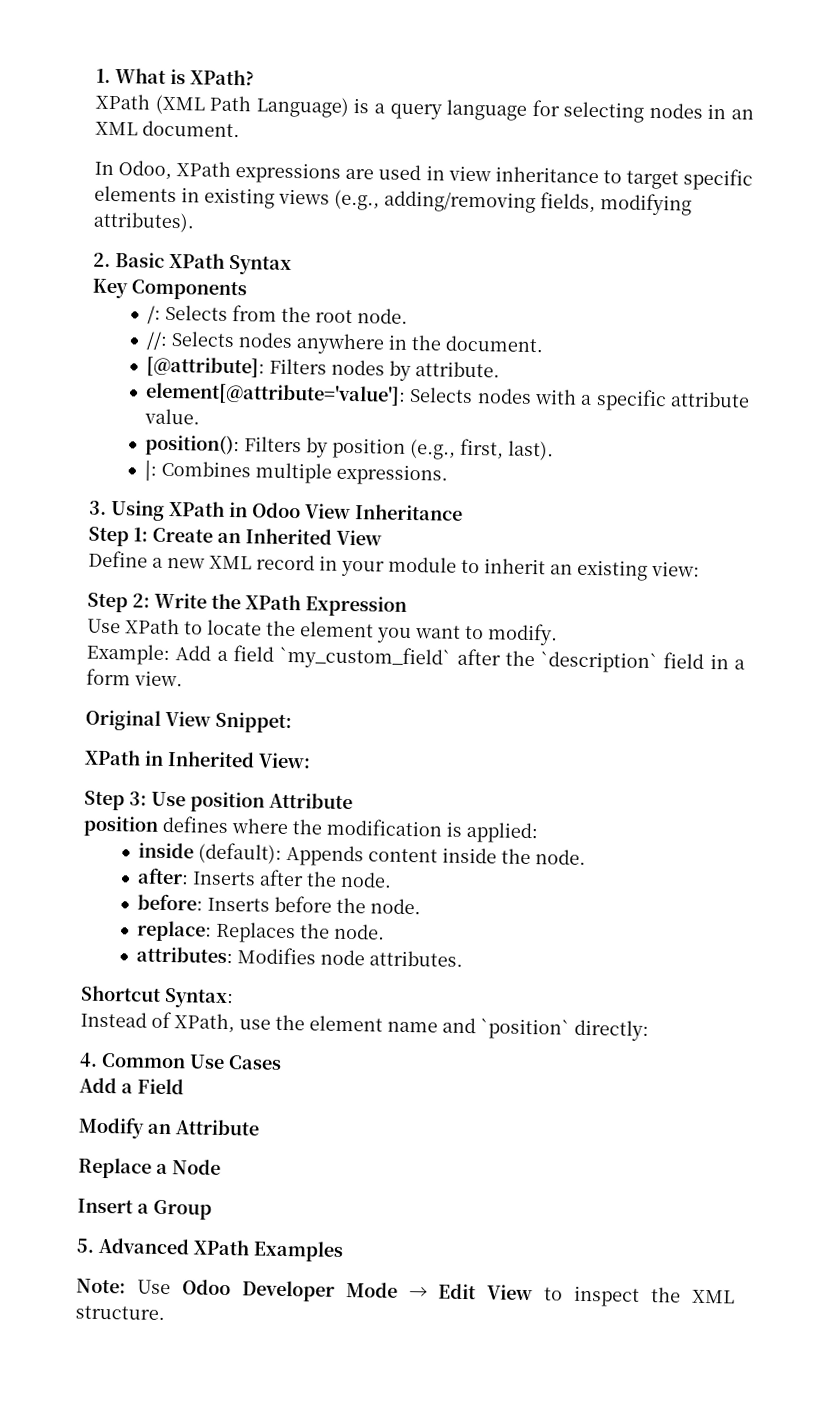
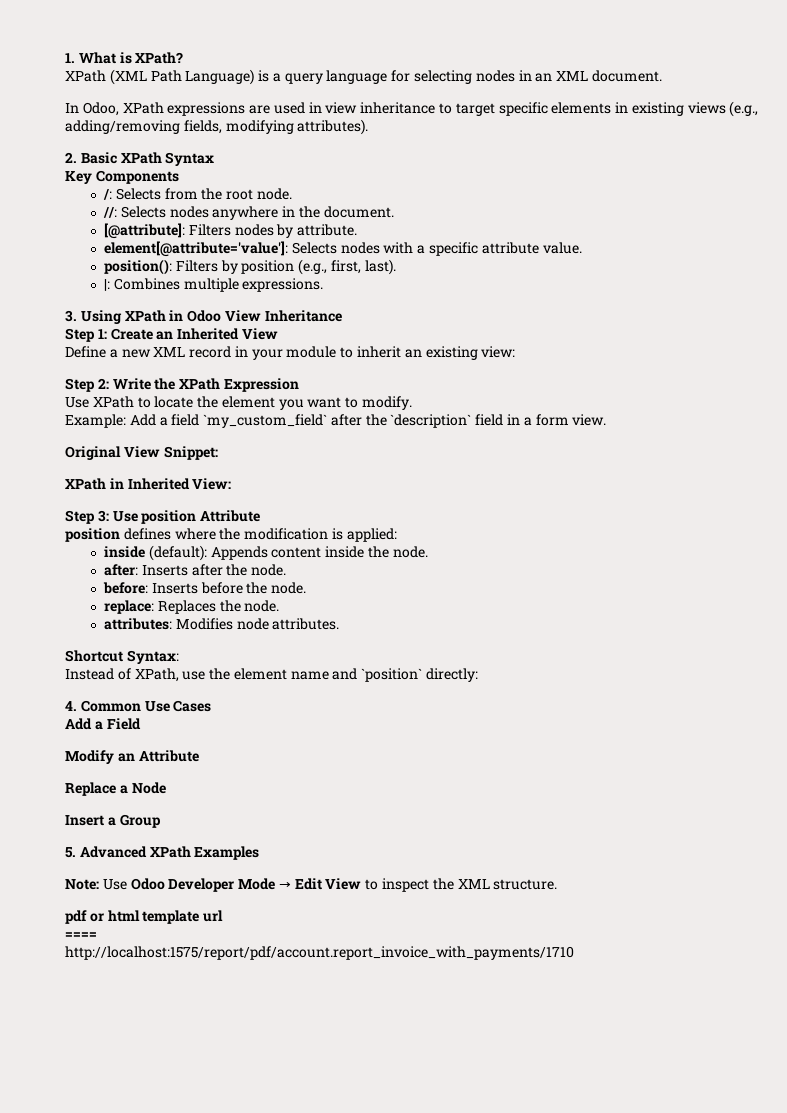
(165, 1313) none -> [65,910,224,924] [65,932,97,939] [65,946,574,960] // pdf or html template url // ==== // http://localhost:1575/report/pdf/account.report_invoice_with_payments/1710

